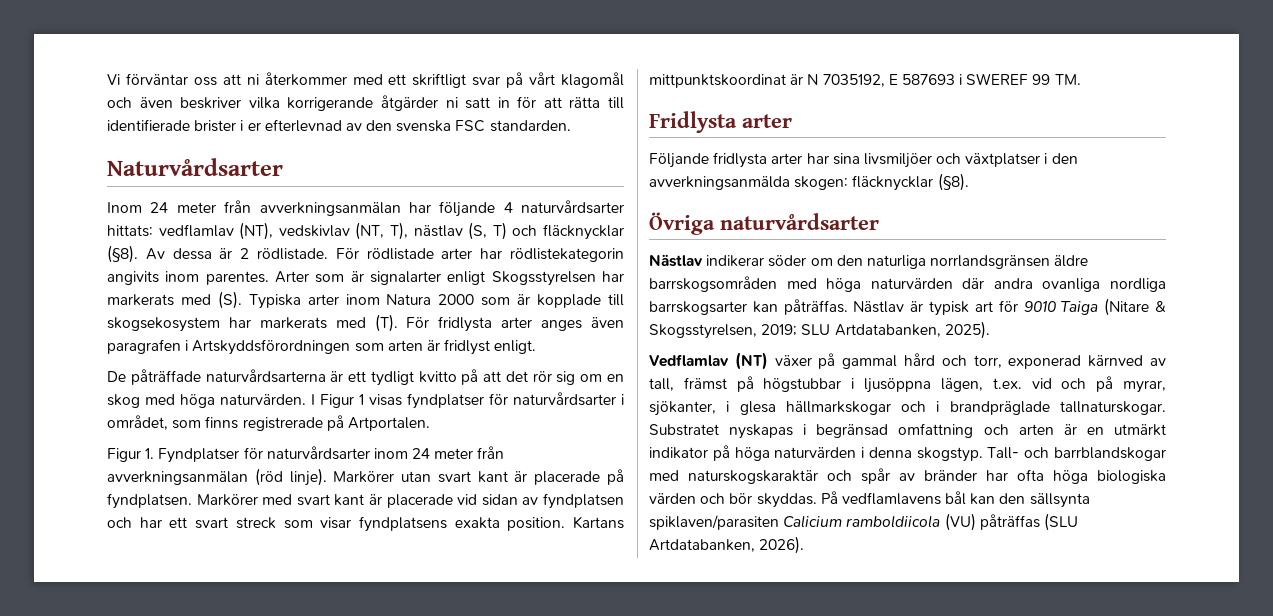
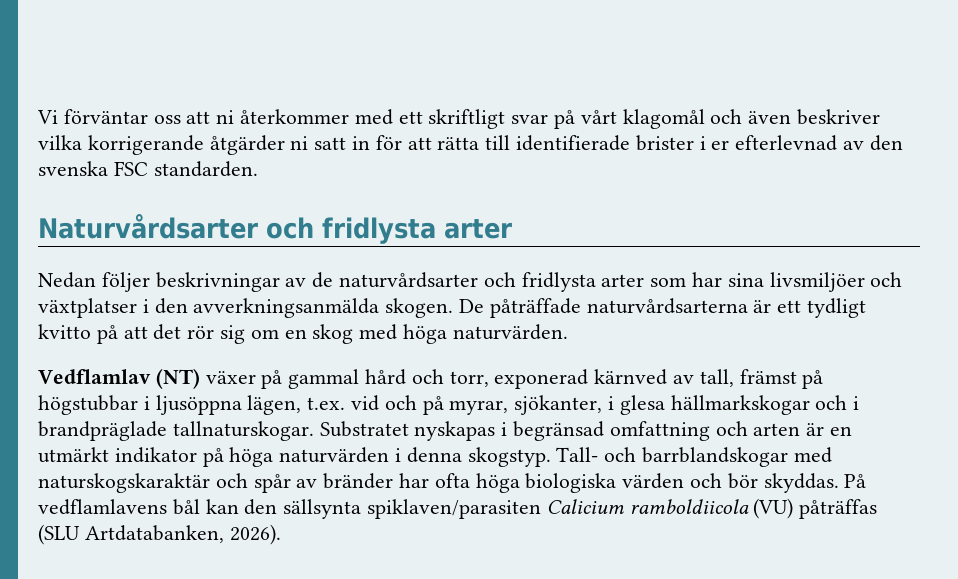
[107,200,624,217] [107,222,625,240] [107,245,624,263] [107,271,624,286] [107,291,625,309] [107,314,625,332] [107,339,537,355] // Inom 24 meter från avverkningsanmälan har följande 4 naturvårdsarter hittats: vedflamlav (NT), vedskivlav (NT, T), nästlav (S, T) och fläcknycklar (§8). Av dessa är 2 rödlistade. För rödlistade arter har rödlistekategorin angivits inom parentes. Arter som är signalarter enligt Skogsstyrelsen har markerats med (S). Typiska arter inom Natura 2000 som är kopplade till skogsekosystem har markerats med (T). För fridlysta arter anges även paragrafen i Artskyddsförordningen som arten är fridlyst enligt. // -> [266,217,512,244] [38,272,903,292] [38,298,454,318] och fridlysta arter // Nedan följer beskrivningar av de naturvårdsarter och fridlysta arter som har sina livsmiljöer och växtplatser i den avverkningsanmälda skogen.
[311,392,624,409] [107,415,430,431] [107,446,505,463] [107,468,624,486] [107,493,625,509] [107,516,624,532] [649,73,1081,88] [649,111,792,133] [649,152,1078,168] [649,173,969,191] [649,212,879,235] [649,254,1089,269] [649,276,1166,292] [649,298,1166,316] [649,321,990,339] I Figur 1 visas fyndplatser för naturvårdsarter i området, som finns registrerade på Artportalen. // Figur 1. Fyndplatser för naturvårdsarter inom 24 meter från avverkningsanmälan (röd linje). Markörer utan svart kant är placerade på fyndplatsen. Markörer med svart kant är placerade vid sidan av fyndplatsen och har ett svart streck som visar fyndplatsens exakta position. Kartans mittpunktskoordinat är N 7035192, E 587693 i SWEREF 99 TM. // Fridlysta arter // Följande fridlysta arter har sina livsmiljöer och växtplatser i den avverkningsanmälda skogen: fläcknycklar (§8). // Övriga naturvårdsarter // Nästlav indikerar söder om den naturliga norrlandsgränsen äldre barrskogsområden med höga naturvärden där andra ovanliga nordliga barrskogsarter kan påträffas. Nästlav är typisk art för 9010 Taiga (Nitare & Skogsstyrelsen, 2019; SLU Artdatabanken, 2025). -> (568, 332) none

